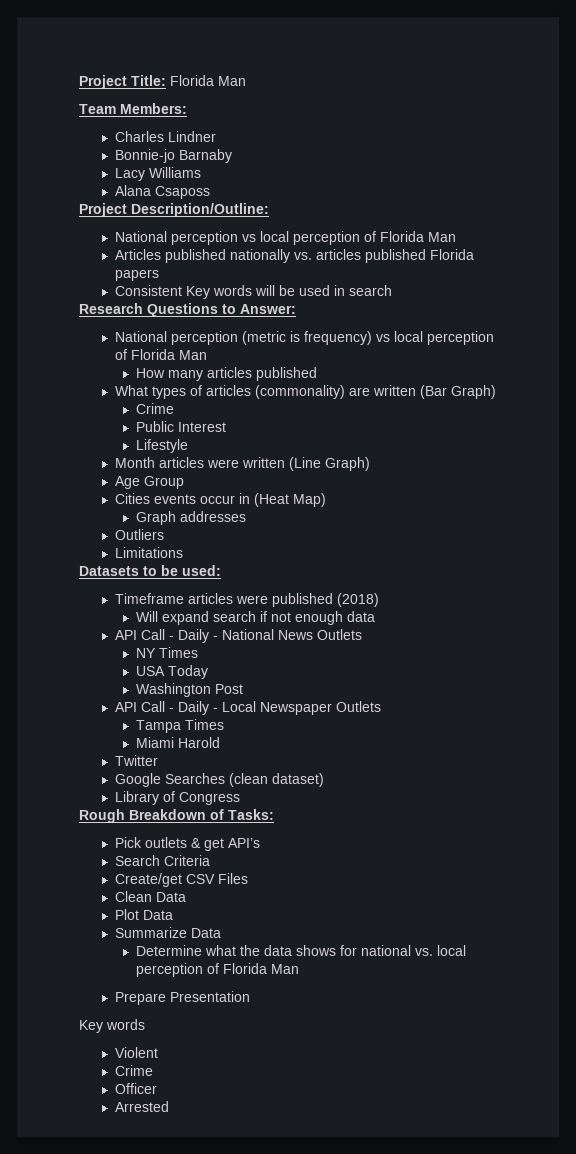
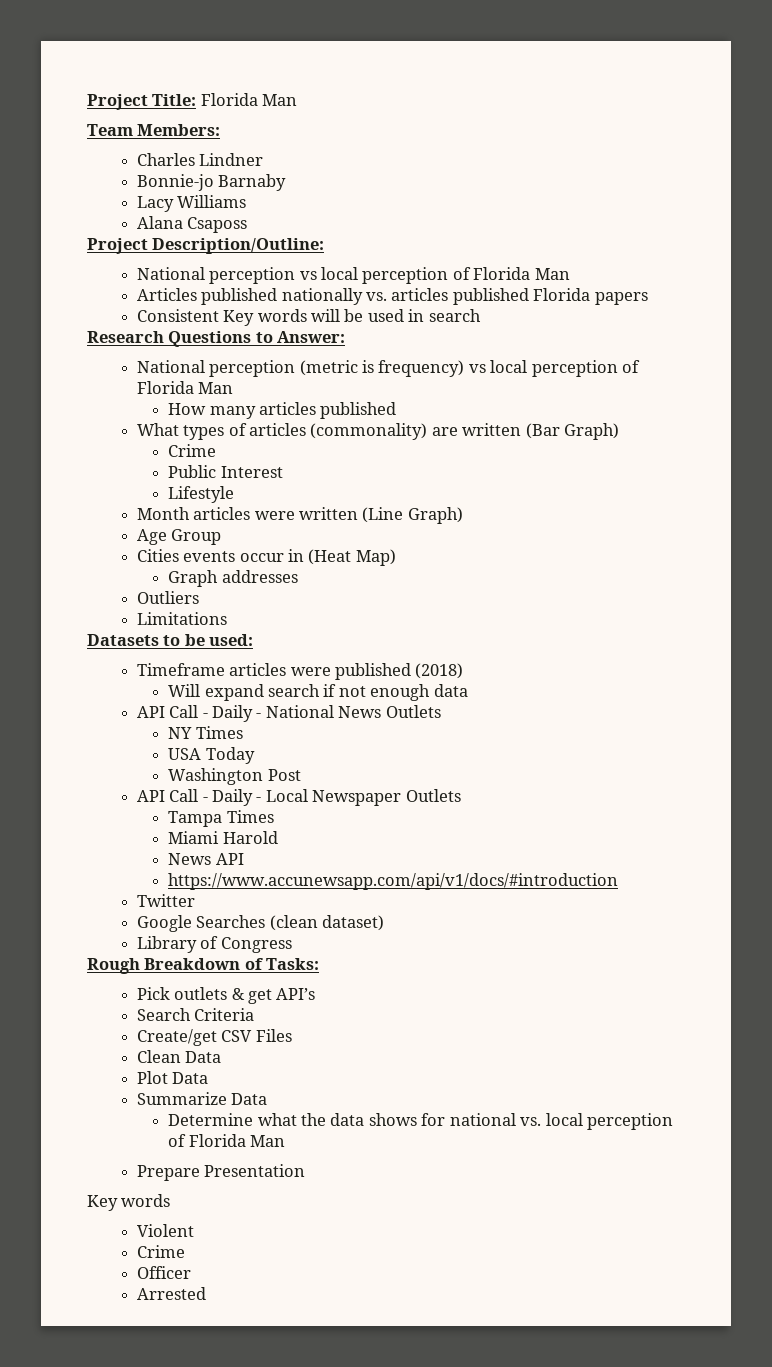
(220, 742) none -> [168,853,244,865] [168,873,619,890] // News API // https://www.accunewsapp.com/api/v1/docs/#introduction

